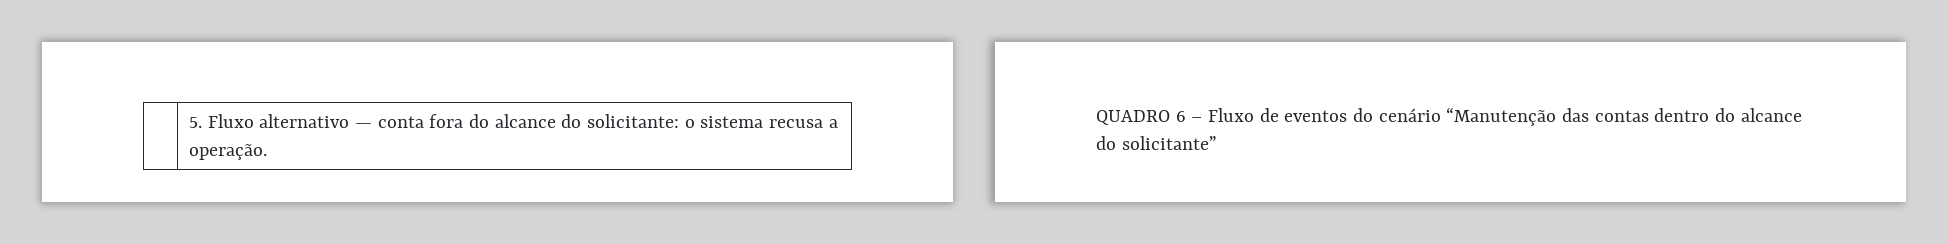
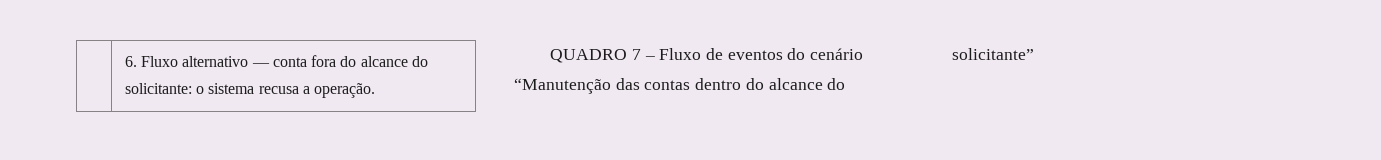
[189,117,203,128] | 5. -> [124,56,137,67] | 6.
[1175,111,1186,122] 6 -> [631,49,641,60] 7

